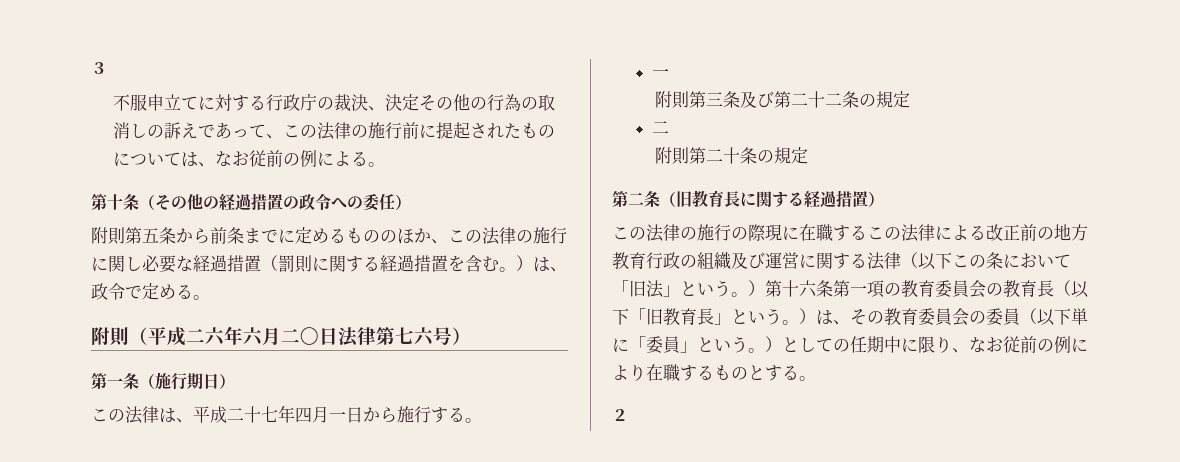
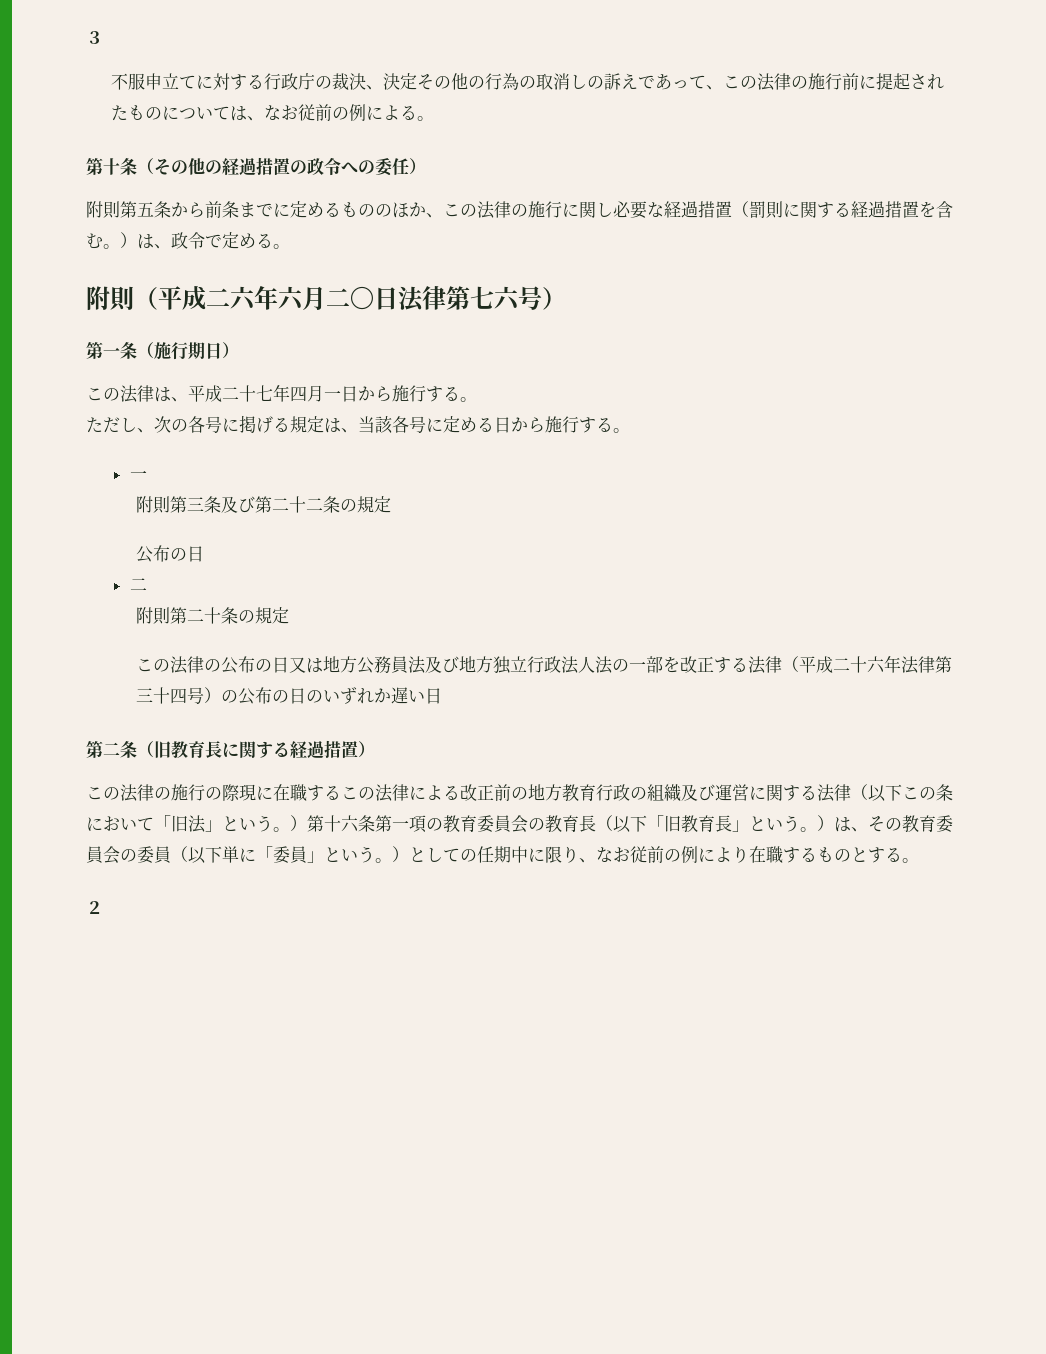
(482, 420) none -> [86,415,630,434] // ただし、次の各号に掲げる規定は、当該各号に定める日から施行する。
(911, 99) none -> [135,545,204,563] // 公布の日
(809, 155) none -> [135,655,952,674] [135,687,442,705] // この法律の公布の日又は地方公務員法及び地方独立行政法人法の一部を改正する法律（平成二十六年法律第三十四号）の公布の日のいずれか遅い日

